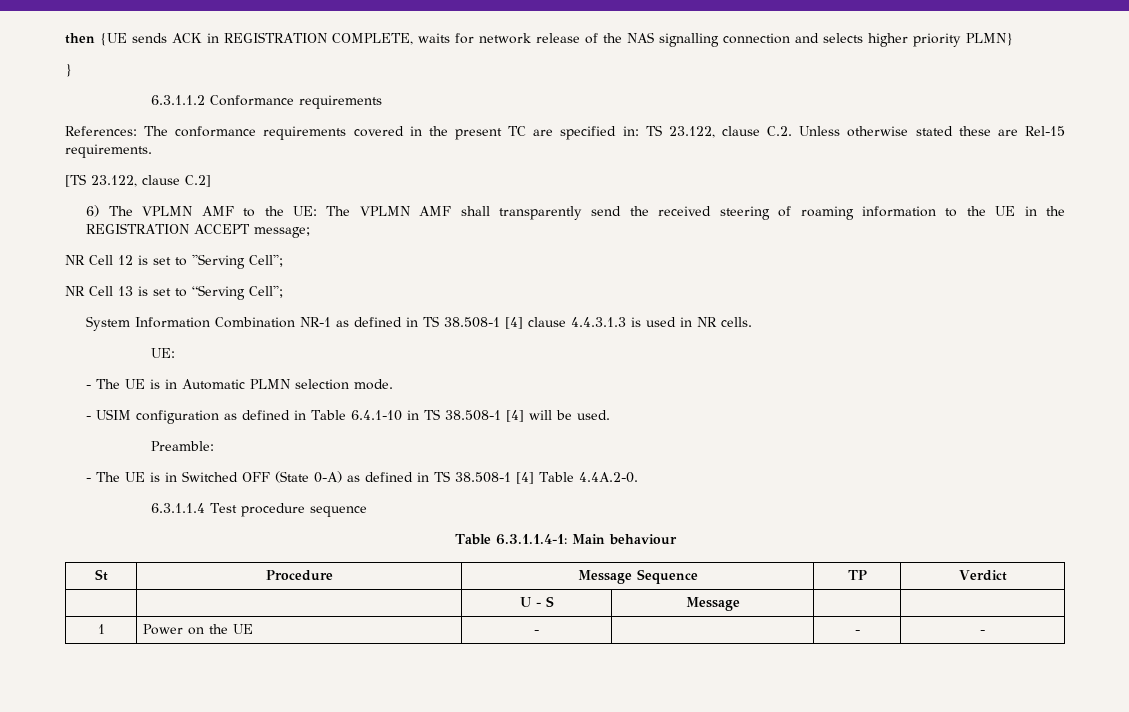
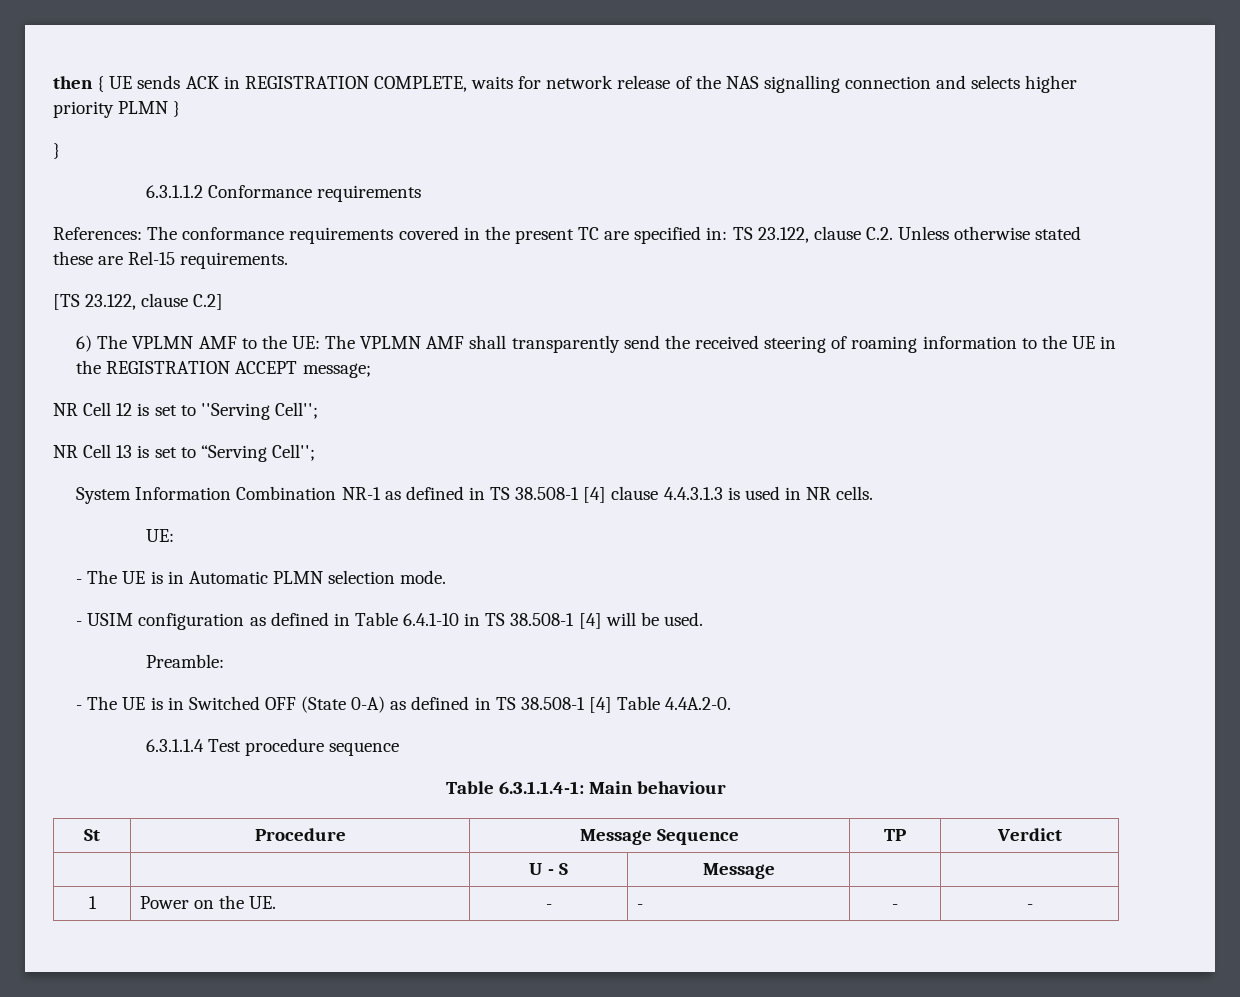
[100,33,127,46] {UE -> [97,76,133,92] { UE
[966,33,1013,46] PLMN} -> [118,101,181,117] PLMN }
[232,624,253,634] [534,630,539,634] [854,630,860,634] [980,630,985,634] UE | - | | - | - -> [249,896,277,909] [545,904,552,909] [637,904,644,909] [892,904,898,909] [1026,904,1033,909] UE. | - | - | - | -

